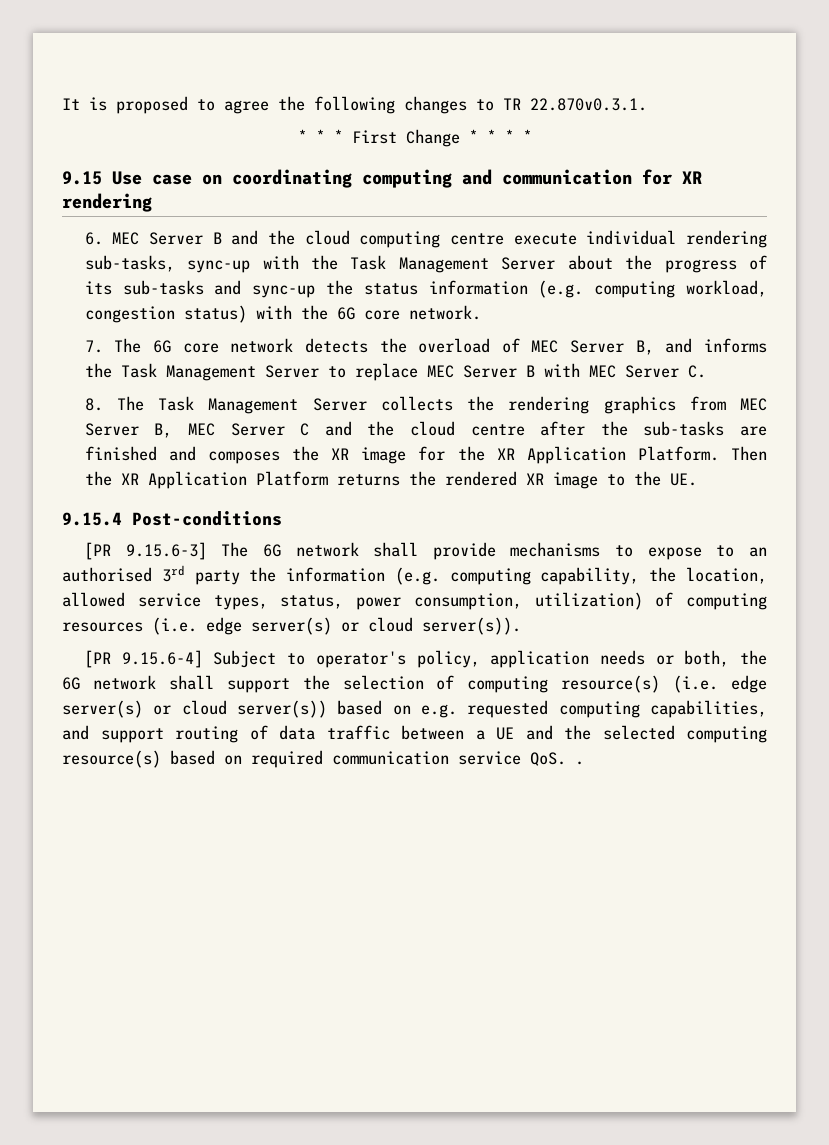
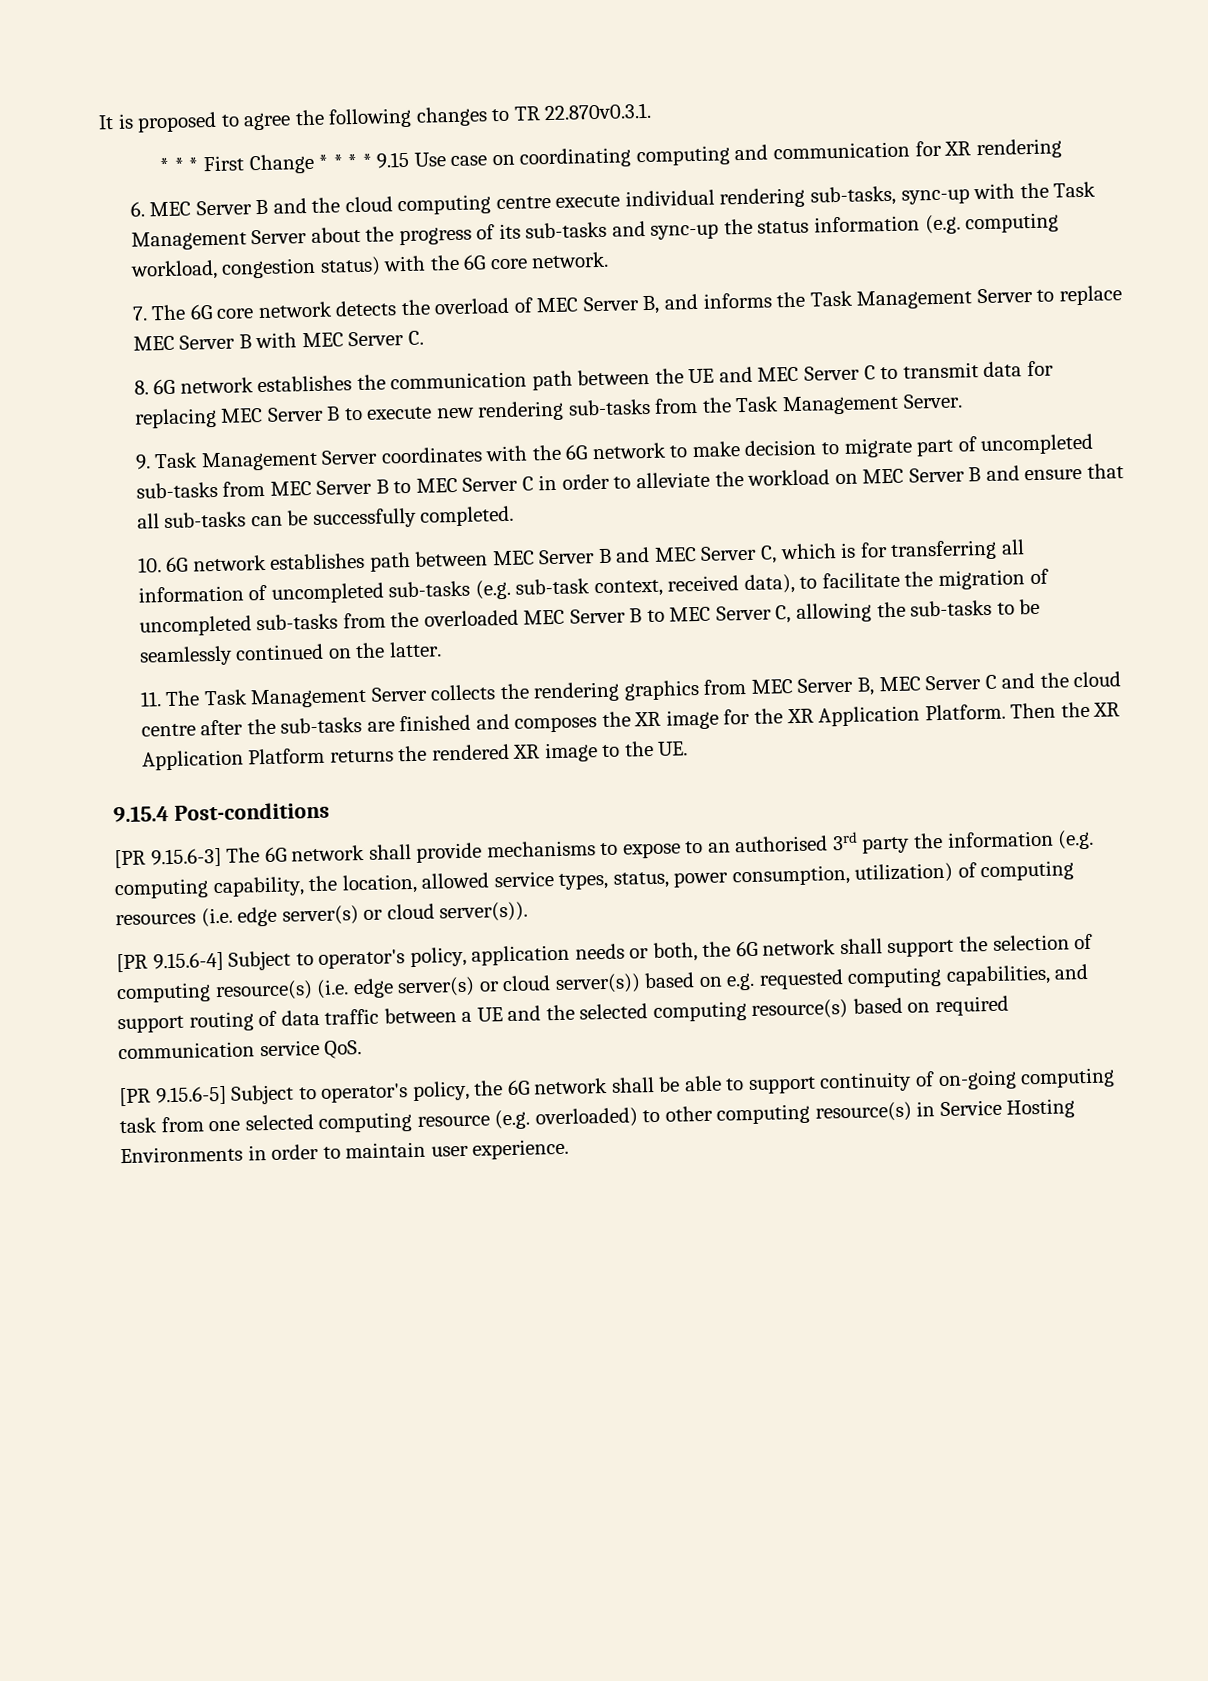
(532, 136) // -> (372, 160) none
(103, 404) none -> [153,360,1054,395] [133,393,963,429] [134,433,1095,472] [135,463,1124,499] [136,505,515,529] [137,539,1025,573] [137,568,1049,604] [138,598,1041,637] [138,641,442,667] [139,691,162,707] 6G network establishes the communication path between the UE and MEC Server C to transmit data for replacing MEC Server B to execute new rendering sub-tasks from the Task Management Server. // 9. Task Management Server coordinates with the 6G network to make decision to migrate part of uncompleted sub-tasks from MEC Server B to MEC Server C in order to alleviate the workload on MEC Server B and ensure that all sub-tasks can be successfully completed. // 10. 6G network establishes path between MEC Server B and MEC Server C, which is for transferring all information of uncompleted sub-tasks (e.g. sub-task context, received data), to facilitate the migration of uncompleted sub-tasks from the overloaded MEC Server B to MEC Server C, allowing the sub-tasks to be seamlessly continued on the latter. // 11.
[575,761,584,765] . -> [119,1067,1116,1107] [119,1098,1076,1134] [120,1138,570,1164] // [PR 9.15.6-5] Subject to operator's policy, the 6G network shall be able to support continuity of on-going computing task from one selected computing resource (e.g. overloaded) to other computing resource(s) in Service Hosting Environments in order to maintain user experience.

